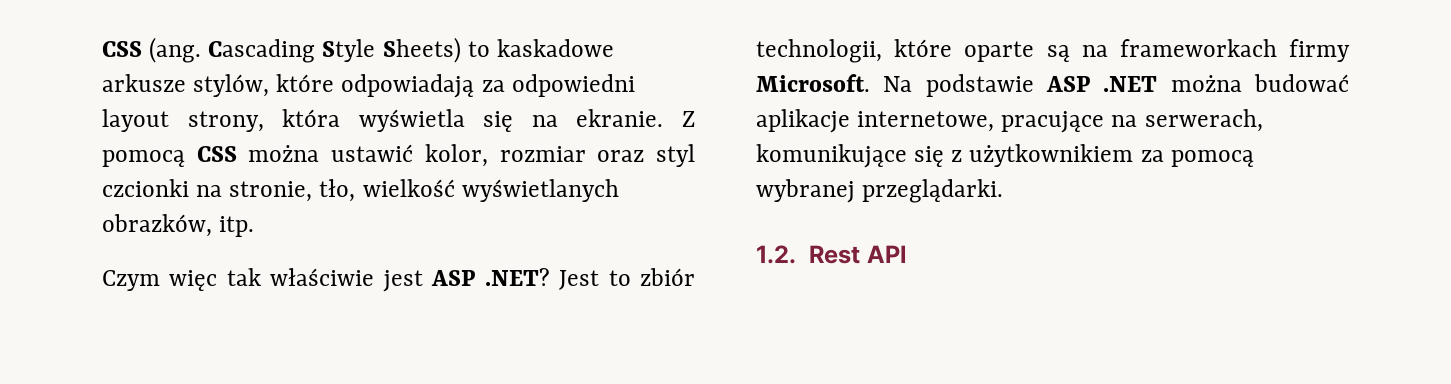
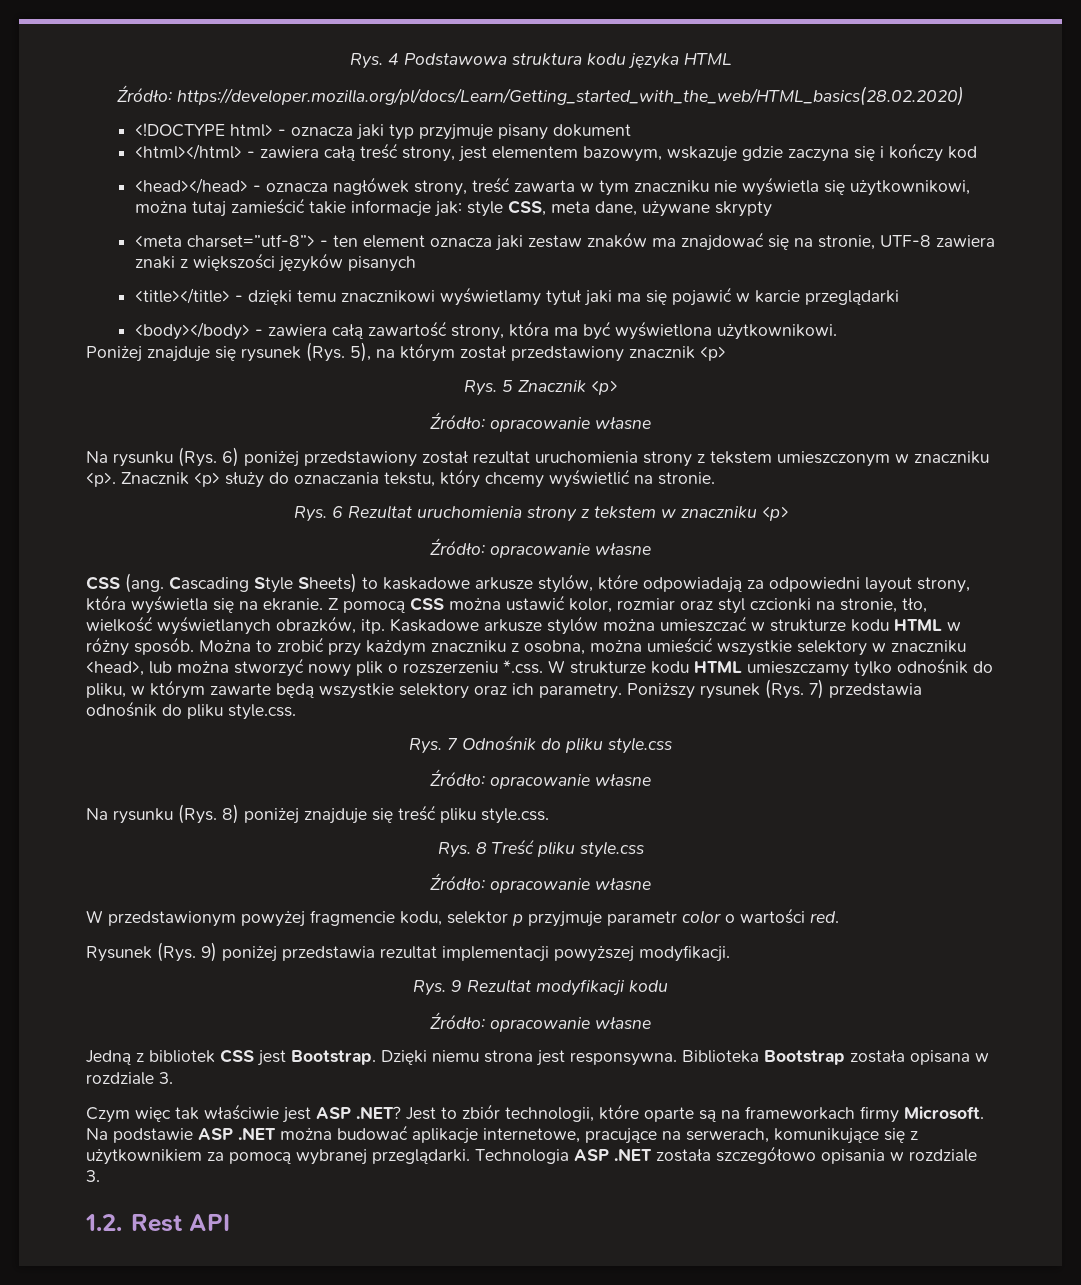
(102, 49) none -> [349,53,732,69] [117,85,964,106] [134,123,631,140] [134,143,977,162] [134,177,970,196] [134,198,772,217] [134,232,995,251] [134,253,416,272] [134,287,899,306] [134,321,837,340] [86,342,726,362] [464,380,617,396] [430,412,651,432] [86,447,989,467] [86,469,715,488] [293,505,788,522] [430,538,651,558] Rys. 4 Podstawowa struktura kodu języka HTML // Źródło: https://developer.mozilla.org/pl/docs/Learn/Getting_started_with_the_web/HTML_basics(28.02.2020) // <!DOCTYPE html> - oznacza jaki typ przyjmuje pisany dokument // <html></html> - zawiera całą treść strony, jest elementem bazowym, wskazuje gdzie zaczyna się i kończy kod // <head></head> - oznacza nagłówek strony, treść zawarta w tym znaczniku nie wyświetla się użytkownikowi, można tutaj zamieścić takie informacje jak: style CSS, meta dane, używane skrypty // <meta charset=”utf-8”> - ten element oznacza jaki zestaw znaków ma znajdować się na stronie, UTF-8 zawiera znaki z większości języków pisanych // <title></title> - dzięki temu znacznikowi wyświetlamy tytuł jaki ma się pojawić w karcie przeglądarki // <body></body> - zawiera całą zawartość strony, która ma być wyświetlona użytkownikowi. // Poniżej znajduje się rysunek (Rys. 5), na którym został przedstawiony znacznik <p> // Rys. 5 Znacznik <p> // Źródło: opracowanie własne // Na rysunku (Rys. 6) poniżej przedstawiony został rezultat uruchomienia strony z tekstem umieszczonym w znaczniku <p>. Znacznik <p> służy do oznaczania tekstu, który chcemy wyświetlić na stronie. // Rys. 6 Rezultat uruchomienia strony z tekstem w znaczniku <p> // Źródło: opracowanie własne //
(255, 226) none -> [390,616,961,635] [86,637,966,656] [86,658,993,677] [86,679,922,699] [86,701,296,720] [409,735,673,754] [430,769,651,789] [86,804,549,824] [437,839,645,858] [430,873,651,893] [86,908,839,927] [86,942,730,962] [413,979,668,996] [430,1012,651,1032] [86,1049,989,1066] [86,1072,173,1085] Kaskadowe arkusze stylów można umieszczać w strukturze kodu HTML w różny sposób. Można to zrobić przy każdym znaczniku z osobna, można umieścić wszystkie selektory w znaczniku <head>, lub można stworzyć nowy plik o rozszerzeniu *.css. W strukturze kodu HTML umieszczamy tylko odnośnik do pliku, w którym zawarte będą wszystkie selektory oraz ich parametry. Poniższy rysunek (Rys. 7) przedstawia odnośnik do pliku style.css. // Rys. 7 Odnośnik do pliku style.css // Źródło: opracowanie własne // Na rysunku (Rys. 8) poniżej znajduje się treść pliku style.css. // Rys. 8 Treść pliku style.css // Źródło: opracowanie własne // W przedstawionym powyżej fragmencie kodu, selektor p przyjmuje parametr color o wartości red. // Rysunek (Rys. 9) poniżej przedstawia rezultat implementacji powyższej modyfikacji. // Rys. 9 Rezultat modyfikacji kodu // Źródło: opracowanie własne // Jedną z bibliotek CSS jest Bootstrap. Dzięki niemu strona jest responsywna. Biblioteka Bootstrap została opisana w rozdziale 3.
(1004, 191) none -> [475,1146,977,1164] [86,1170,100,1182] Technologia ASP .NET została szczegółowo opisania w rozdziale 3.

